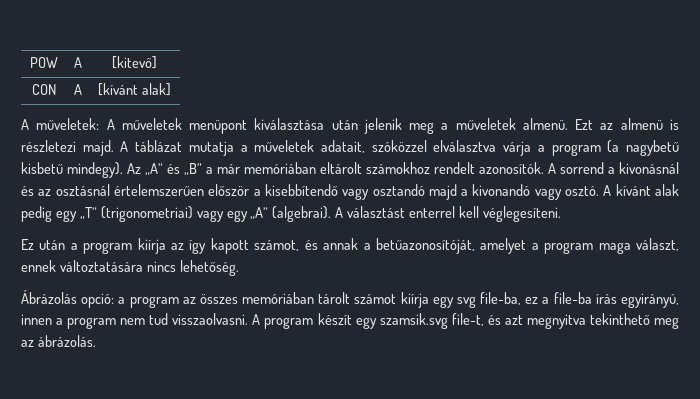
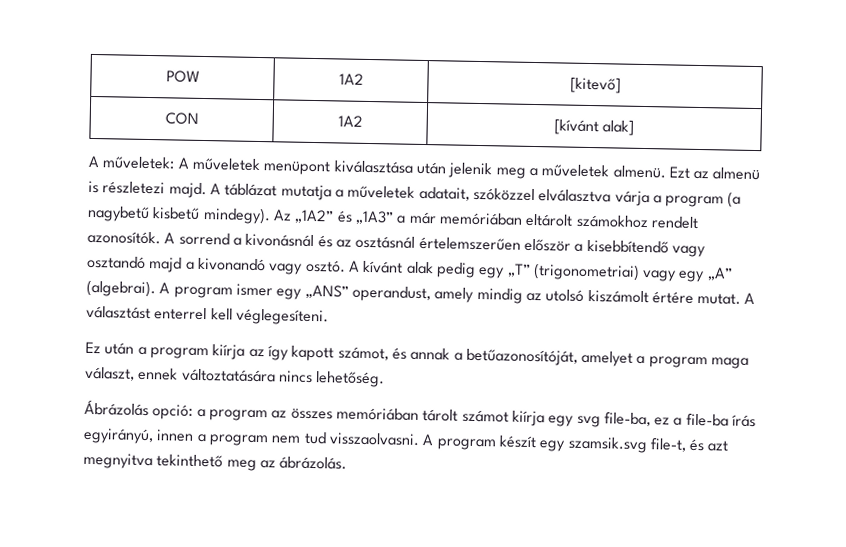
[73,57,82,68] A -> [338,73,364,85] 1A2
[73,84,82,95] A -> [337,115,363,127] 1A2
[145,163,202,175] „A” és „B” -> [294,209,394,225] „1A2” és „1A3”
(344, 212) none -> [173,283,756,305] program ismer egy „ANS” operandust, amely mindig az utolsó kiszámolt értére mutat. A

